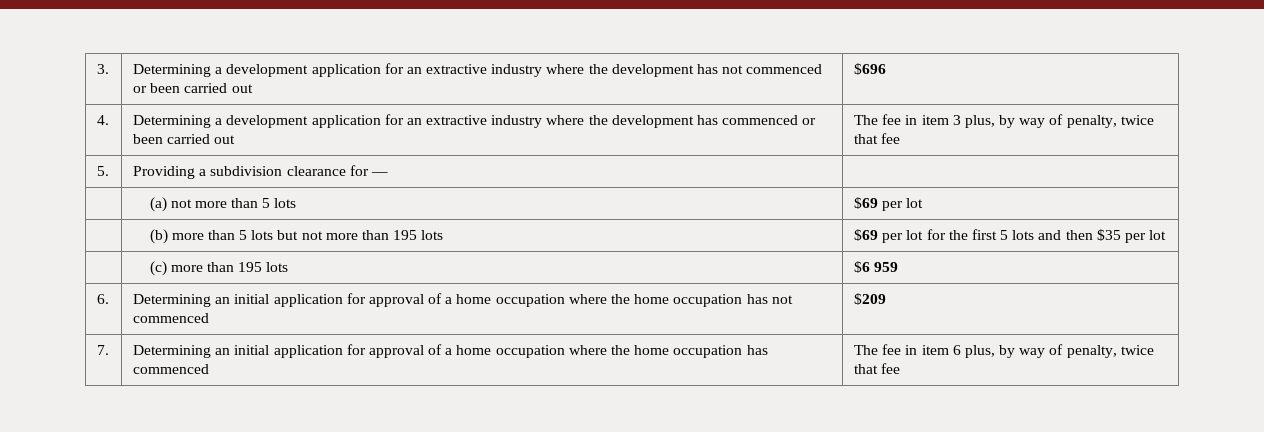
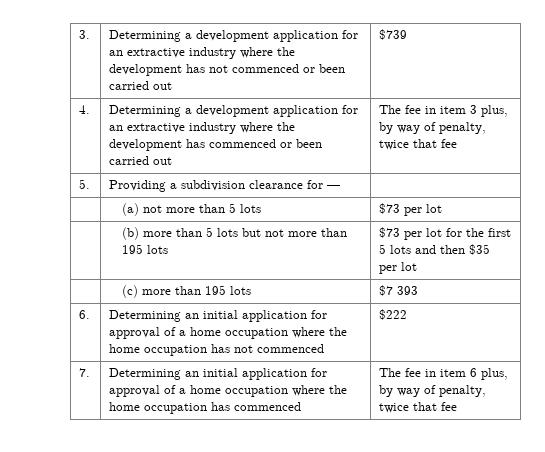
[853,63,886,75] $696 -> [379,29,408,40] $739
[853,197,878,209] $69 -> [379,203,401,214] $73
[853,229,878,241] $69 -> [379,227,401,238] $73
[853,261,899,273] $6 959 -> [379,285,419,296] $7 393
[853,293,886,305] $209 -> [379,309,408,320] $222

